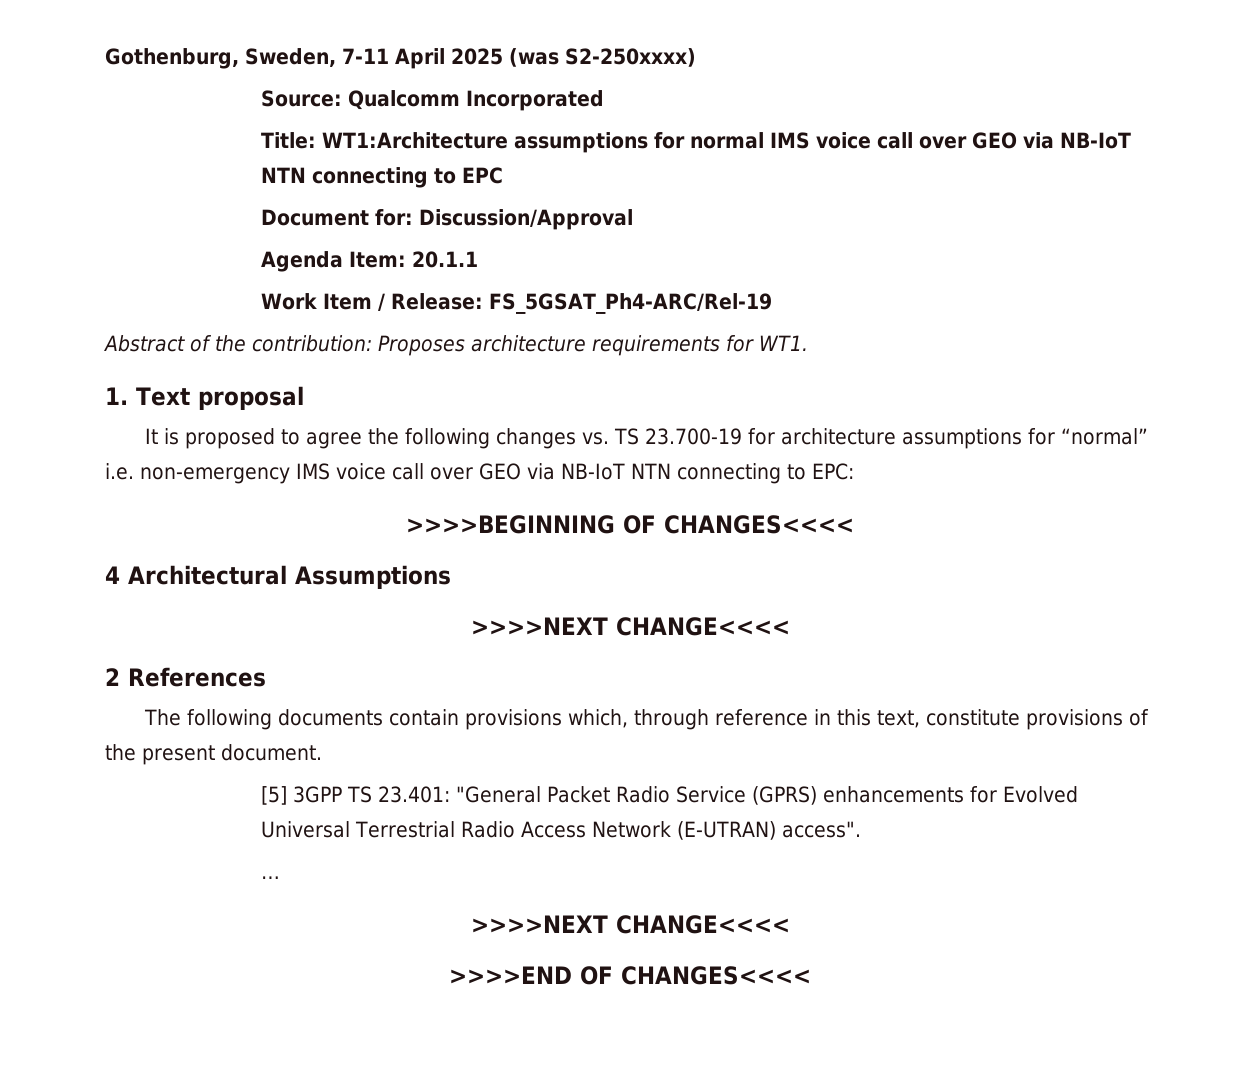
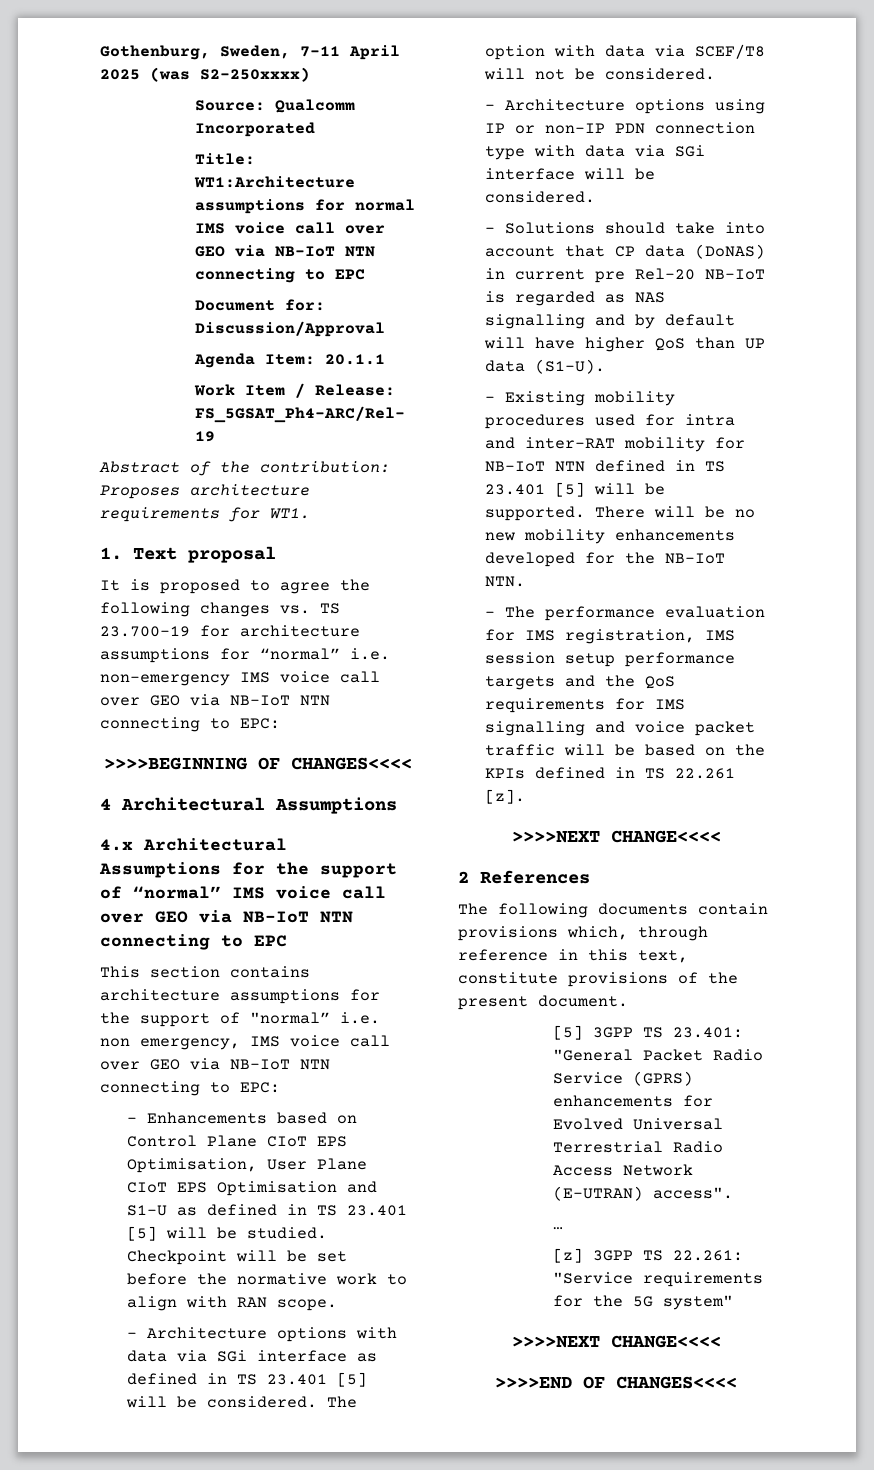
(451, 577) none -> [100,838,287,851] [99,862,397,878] [100,886,386,899] [100,910,353,923] [100,934,287,950] [100,966,310,978] [100,989,380,1004] [100,1012,380,1027] [100,1035,390,1050] [100,1058,330,1070] [100,1081,280,1096] [127,1112,358,1124] [127,1135,348,1147] [127,1158,368,1173] [127,1181,378,1196] [127,1204,408,1216] [127,1226,328,1241] [127,1250,348,1265] [127,1273,408,1285] [127,1296,338,1311] [127,1327,398,1342] [127,1350,378,1362] [127,1372,368,1387] [126,1396,358,1408] [485,44,766,60] [484,68,716,80] [485,99,766,114] [485,122,756,134] [485,145,706,160] [485,168,656,180] [485,191,596,203] [485,222,766,234] [485,244,766,259] [485,268,766,283] [485,291,666,306] [485,314,736,329] [484,337,766,352] [485,359,606,374] [485,391,676,406] [485,414,736,429] [485,437,746,452] [485,460,726,472] [485,482,666,497] [485,506,756,521] [485,529,736,544] [485,552,726,567] [485,576,526,587] [485,606,766,621] [485,629,736,644] [485,652,736,667] [485,675,676,690] [485,698,686,713] [485,721,756,736] [485,744,766,756] [485,767,736,779] [485,789,526,804] // 4.x Architectural Assumptions for the support of “normal” IMS voice call over GEO via NB-IoT NTN connecting to EPC // This section contains architecture assumptions for the support of "normal” i.e. non emergency, IMS voice call over GEO via NB-IoT NTN connecting to EPC: // - Enhancements based on Control Plane CIoT EPS Optimisation, User Plane CIoT EPS Optimisation and S1-U as defined in TS 23.401 [5] will be studied. Checkpoint will be set before the normative work to align with RAN scope. // - Architecture options with data via SGi interface as defined in TS 23.401 [5] will be considered. The option with data via SCEF/T8 will not be considered. // - Architecture options using IP or non-IP PDN connection type with data via SGi interface will be considered. // - Solutions should take into account that CP data (DoNAS) in current pre Rel-20 NB-IoT is regarded as NAS signalling and by default will have higher QoS than UP data (S1-U). // - Existing mobility procedures used for intra and inter-RAT mobility for NB-IoT NTN defined in TS 23.401 [5] will be supported. There will be no new mobility enhancements developed for the NB-IoT NTN. // - The performance evaluation for IMS registration, IMS session setup performance targets and the QoS requirements for IMS signalling and voice packet traffic will be based on the KPIs defined in TS 22.261 [z].
(281, 877) none -> [552,1248,743,1263] [552,1272,763,1287] [552,1295,733,1310] // [z] 3GPP TS 22.261: "Service requirements for the 5G system"

